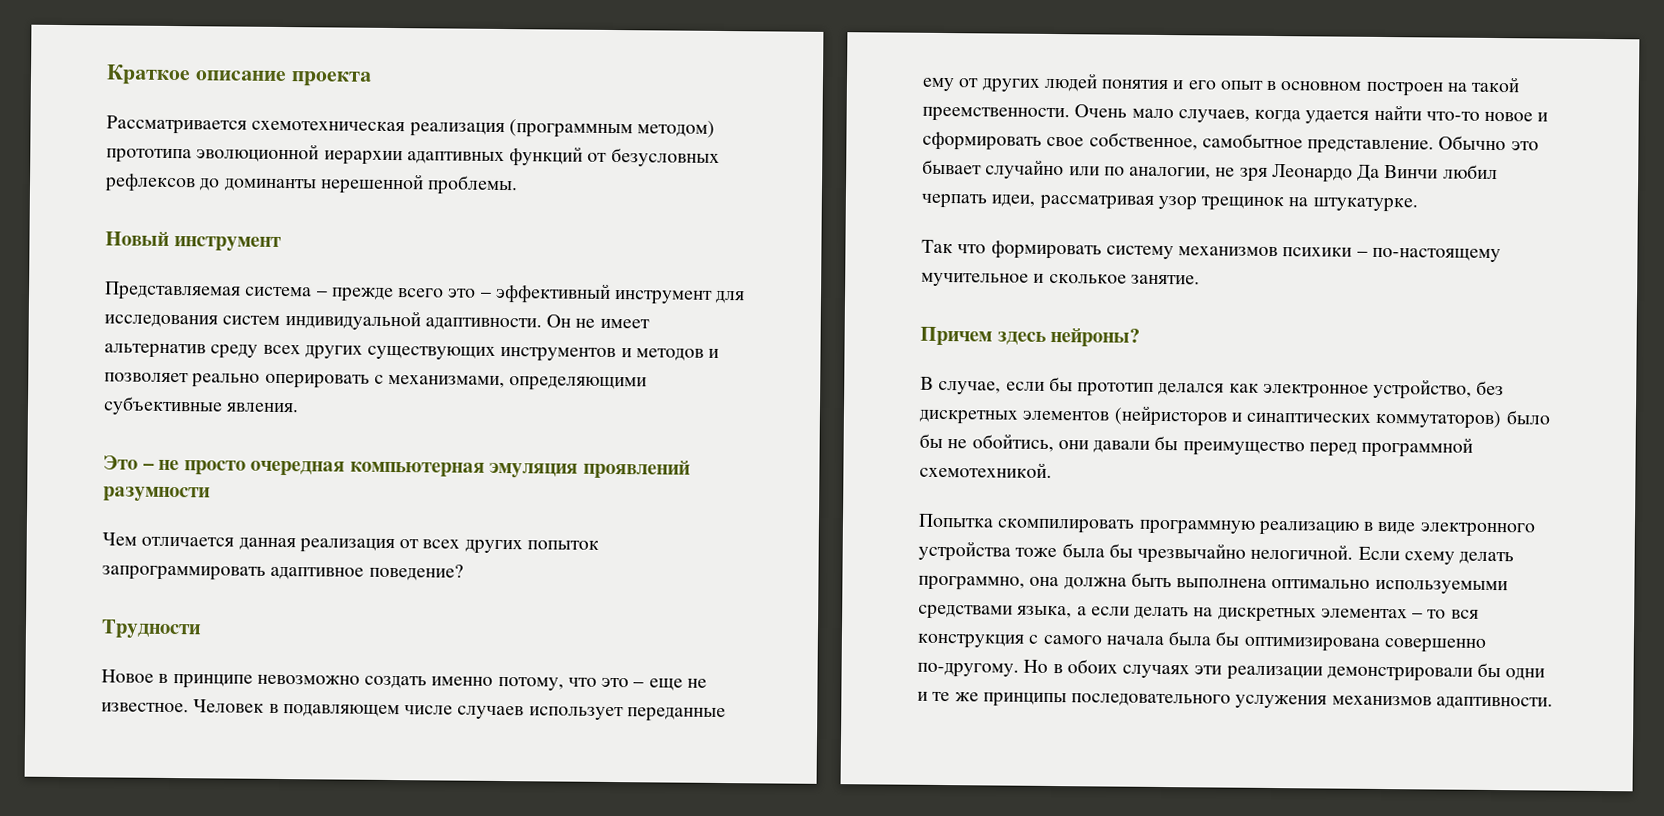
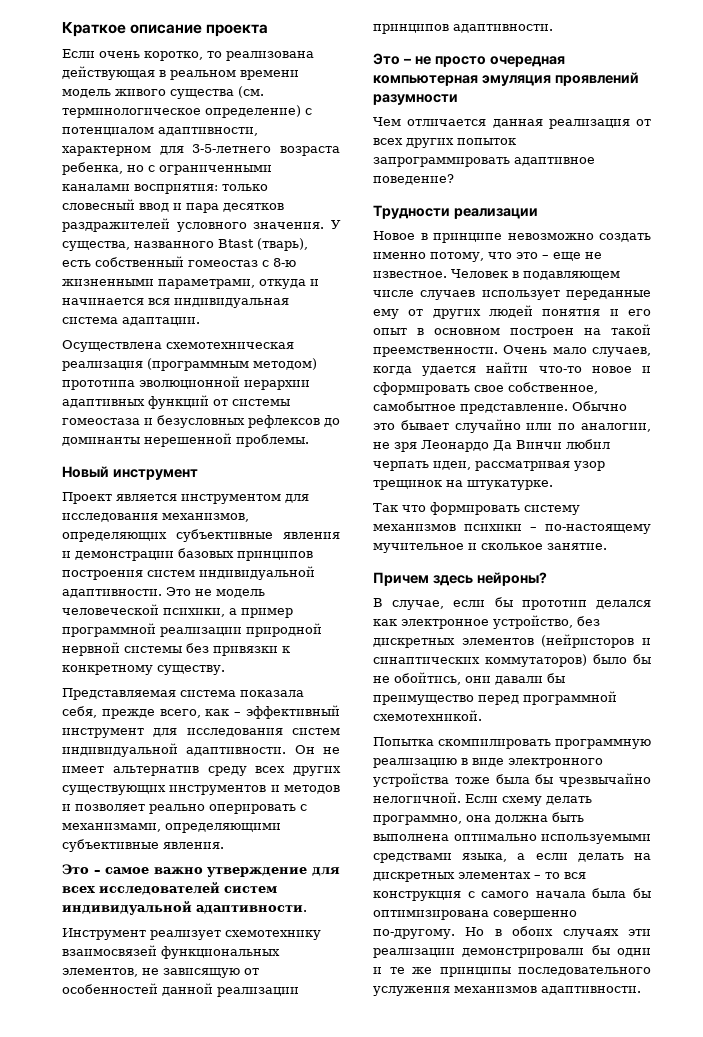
[106,115,247,135] Рассматривается -> [62,49,314,61] [62,66,299,80] [62,86,264,99] [62,105,312,118] [62,127,258,136] [62,144,340,156] [62,162,272,175] [62,184,268,194] [62,199,284,213] [62,218,342,232] [62,238,308,251] [62,256,296,267] [62,279,319,289] [62,298,289,308] [62,317,200,326] [62,340,162,352] Если очень коротко, то реализована действующая в реальном времени модель живого существа (см. терминологическое определение) с потенциалом адаптивности, характерном для 3-5-летнего возраста ребенка, но с ограниченными каналами восприятия: только словесный ввод и пара десятков раздражителей условного значения. У существа, названного Btast (тварь), есть собственный гомеостаз с 8-ю жизненными параметрами, откуда и начинается вся индивидуальная система адаптации. // Осуществлена
(608, 157) none -> [232,399,290,406] [62,418,153,425] системы гомеостаза и
[104,281,477,303] Представляемая система – прежде всего это -> [62,492,309,504] [62,513,249,522] [62,529,340,542] [62,548,313,561] [62,566,315,580] [62,587,265,598] [62,604,293,618] [62,623,322,637] [62,642,290,656] [62,665,225,675] [62,688,304,700] [62,706,230,719] Проект является инструментом для исследования механизмов, определяющих субъективные явления и демонстрации базовых принципов построения систем индивидуальной адаптивности. Это не модель человеческой психики, а пример программной реализации природной нервной системы без привязки к конкретному существу. // Представляемая система показала себя, прежде всего, как
(300, 407) none -> [62,864,340,877] [62,882,277,895] [62,901,307,915] [62,928,321,940] [62,945,280,959] [62,968,259,978] [62,983,299,997] [373,24,553,34] // Это – самое важно утверждение для всех исследователей систем индивидуальной адаптивности. // Инструмент реализует схемотехнику взаимосвязей функциональных элементов, не зависящую от особенностей данной реализации принципов адаптивности.
(202, 629) none -> [453,208,538,219] реализации

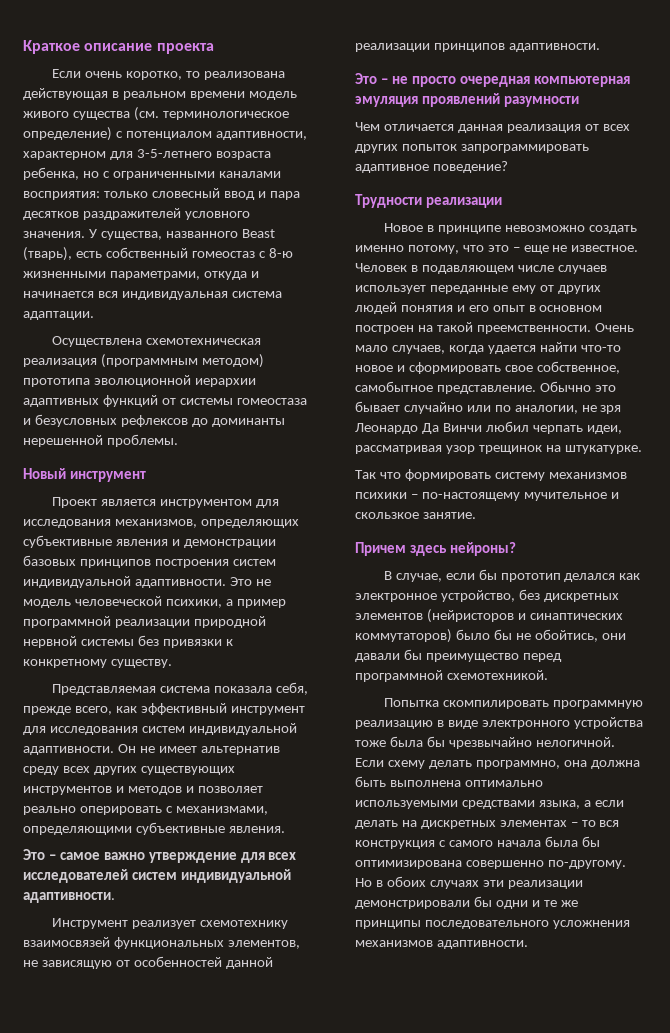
[218,239,254,248] Btast -> [241,229,275,238] Beast
[234,712,242,716] – -> (137, 709) none
[481,543,543,550] сколькое -> [355,512,419,519] скользкое
[373,986,450,996] услужения -> [552,920,630,929] усложнения

